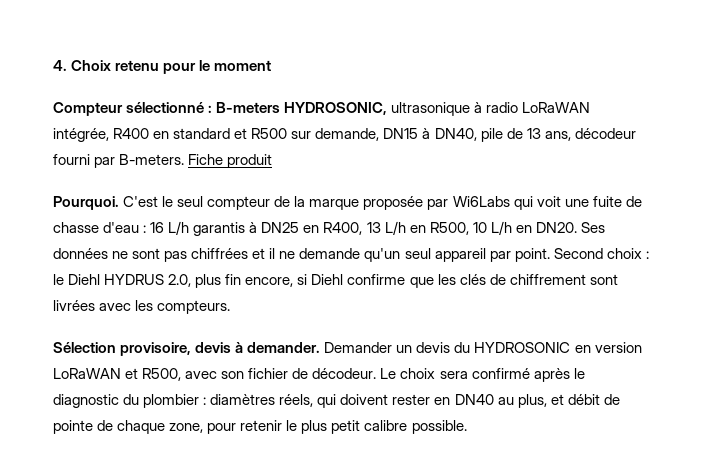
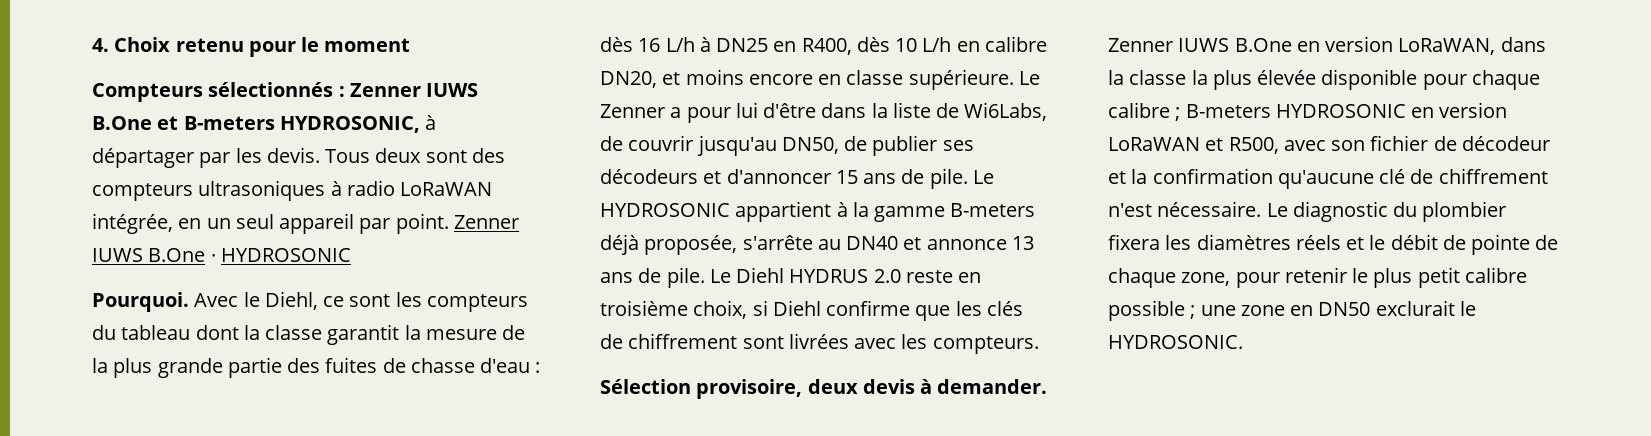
[53,102,591,116] [53,128,636,142] [53,154,273,168] [53,196,622,210] Compteur sélectionné : B-meters HYDROSONIC, ultrasonique à radio LoRaWAN intégrée, R400 en standard et R500 sur demande, DN15 à DN40, pile de 13 ans, décodeur fourni par B-meters. Fiche produit // Pourquoi. C'est le seul compteur de la marque proposée par Wi6Labs qui voit une fuite -> [92,82,479,102] [92,115,437,133] [92,147,505,168] [92,180,493,201] [92,213,519,234] [92,248,351,262] [92,291,528,312] [92,324,526,345] [92,357,378,378] Compteurs sélectionnés : Zenner IUWS B.One et B-meters HYDROSONIC, à départager par les devis. Tous deux sont des compteurs ultrasoniques à radio LoRaWAN intégrée, en un seul appareil par point. Zenner IUWS B.One · HYDROSONIC // Pourquoi. Avec le Diehl, ce sont les compteurs du tableau dont la classe garantit la mesure de la plus grande partie des fuites
(147, 229) none -> [600,37,633,52] dès
[193,222,246,236] garantis -> (695, 44) none
[366,221,605,235] [53,248,649,262] [53,274,294,288] 13 L/h en R500, 10 L/h en DN20. Ses données ne sont pas chiffrées et il ne demande qu'un seul appareil par point. Second choix : le Diehl HYDRUS 2.0, plus fin encore, -> [856,36,1047,52] [600,69,1040,90] [600,102,1048,123] [600,135,974,156] [600,168,994,189] [600,201,1036,222] [600,234,1034,255] [600,267,982,288] [600,300,748,319] dès 10 L/h en calibre DN20, et moins encore en classe supérieure. Le Zenner a pour lui d'être dans la liste de Wi6Labs, de couvrir jusqu'au DN50, de publier ses décodeurs et d'annoncer 15 ans de pile. Le HYDROSONIC appartient à la gamme B-meters déjà proposée, s'arrête au DN40 et annonce 13 ans de pile. Le Diehl HYDRUS 2.0 reste en troisième choix,
(192, 349) none -> [807,379,858,394] deux
[324,342,471,353] Demander un devis du -> [1108,36,1546,55] [1108,69,1540,90] [1108,102,1271,121] Zenner IUWS B.One en version LoRaWAN, dans la classe la plus élevée disponible pour chaque calibre ; B-meters
[312,368,585,382] [53,394,564,408] décodeur. Le choix sera confirmé après le diagnostic du plombier : diamètres réels, qui doivent rester en DN40 au plus, et -> [1461,136,1550,151] [1108,168,1548,189] [1108,201,1507,222] [1108,234,1386,250] décodeur et la confirmation qu'aucune clé de chiffrement n'est nécessaire. Le diagnostic du plombier fixera les diamètres réels et le
[411,420,467,434] possible. -> [1108,300,1476,321] [1108,335,1243,349] possible ; une zone en DN50 exclurait le HYDROSONIC.

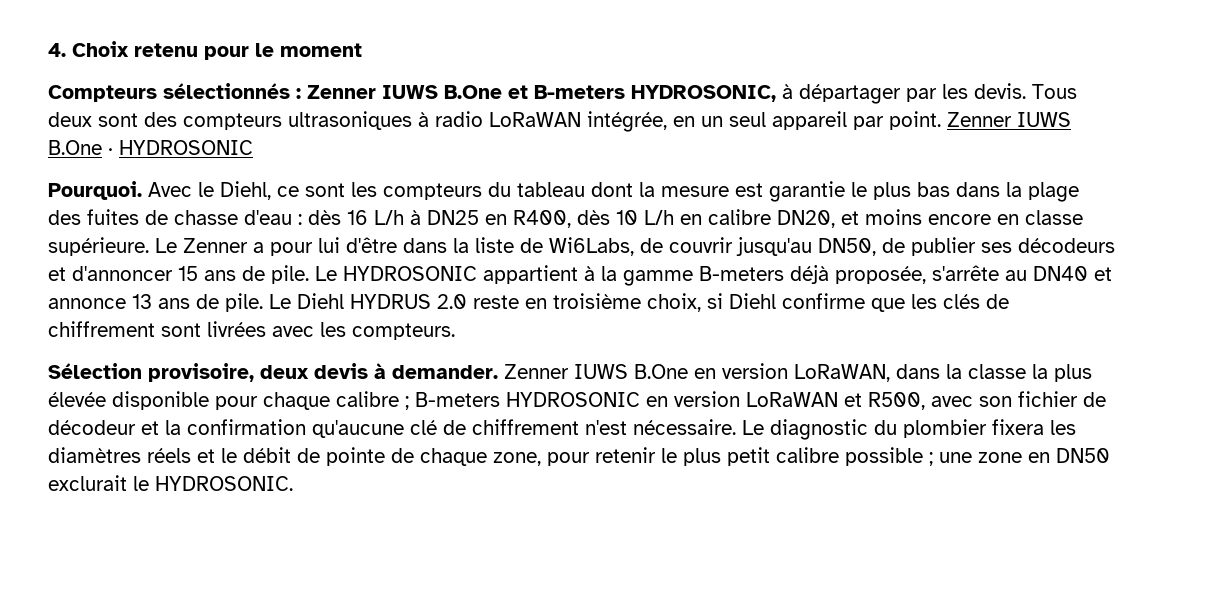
[265,324,526,345] [92,357,282,378] classe garantit la mesure de la plus grande partie -> [661,181,1079,202] mesure est garantie le plus bas dans la plage

